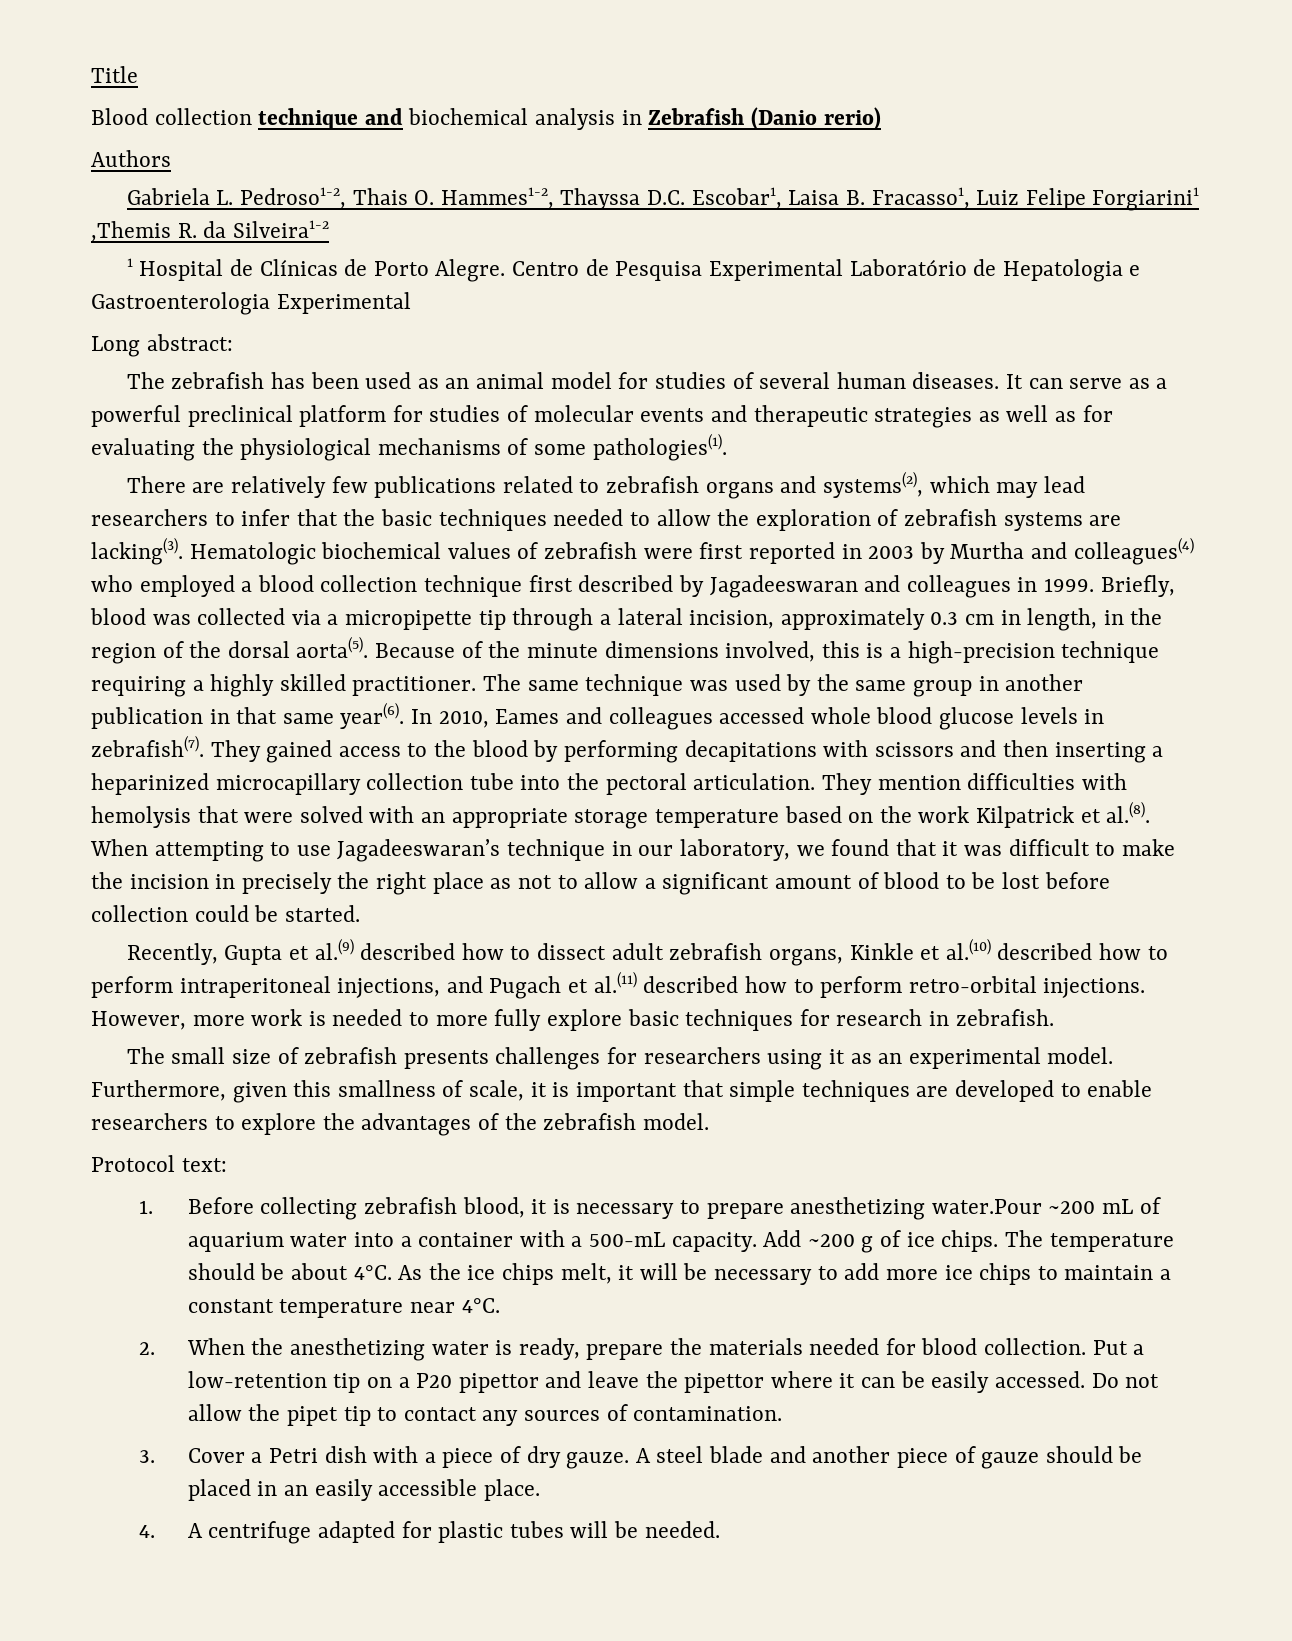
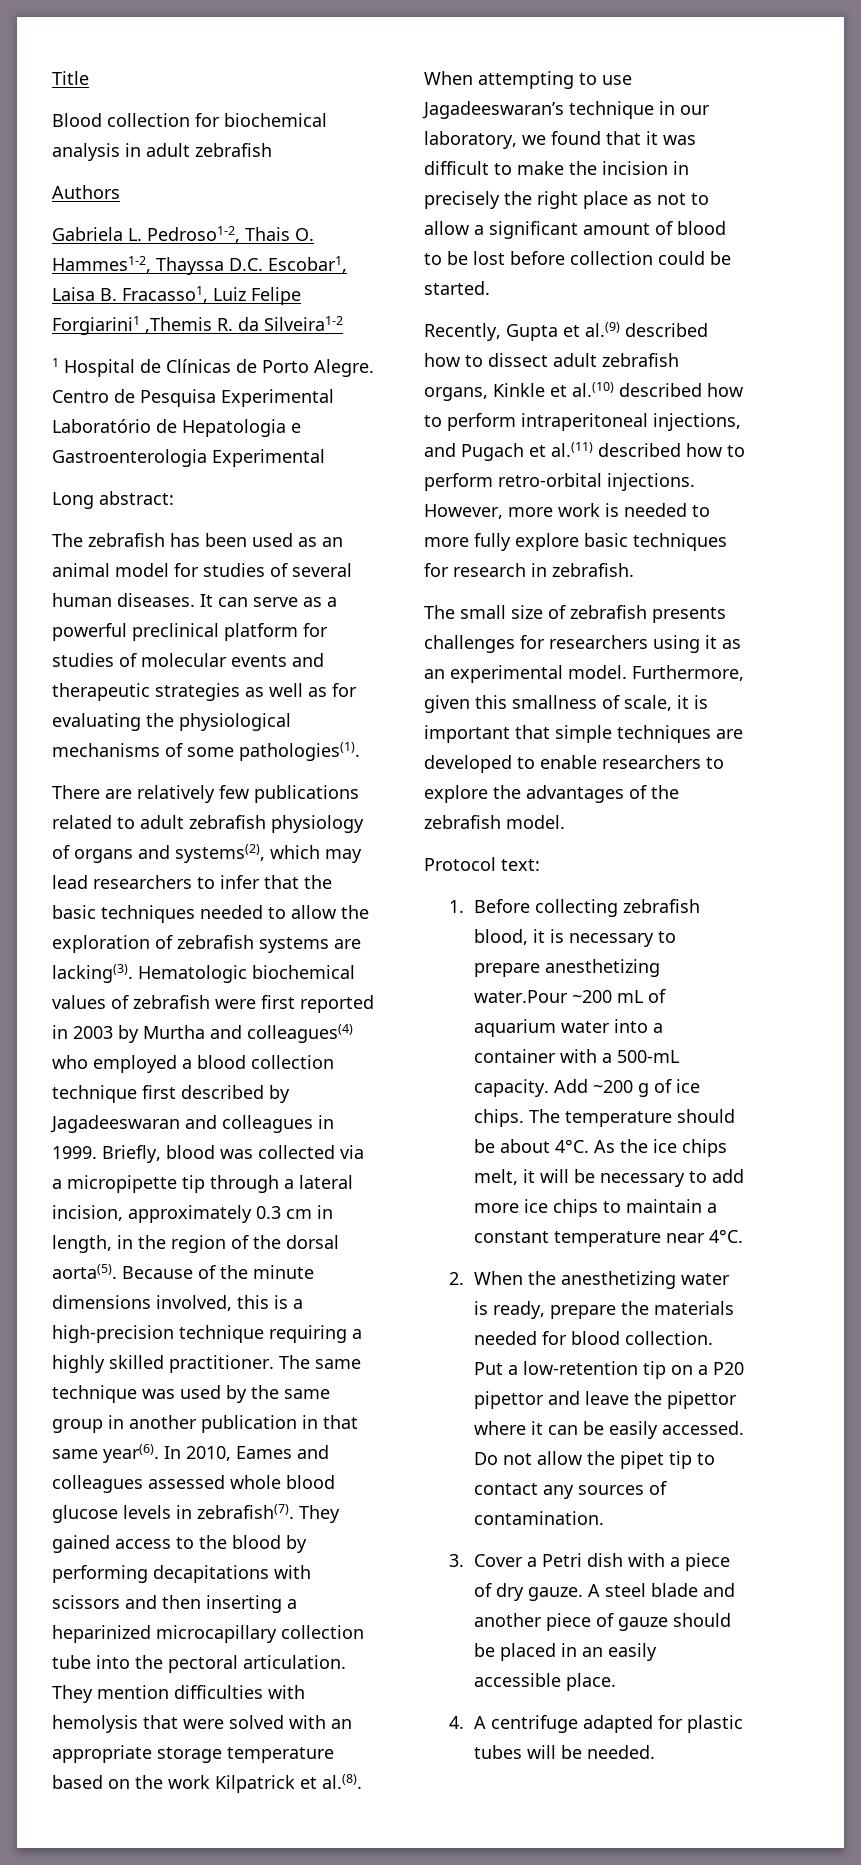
[258,108,403,130] technique and -> [195,113,220,127] for
[648,107,881,130] Zebrafish (Danio rerio) -> [146,143,272,157] adult zebrafish
[606,476,700,493] zebrafish -> [140,815,364,833] [52,845,70,859] adult zebrafish physiology of
[719,707,805,724] accessed -> [148,1475,225,1489] assessed

